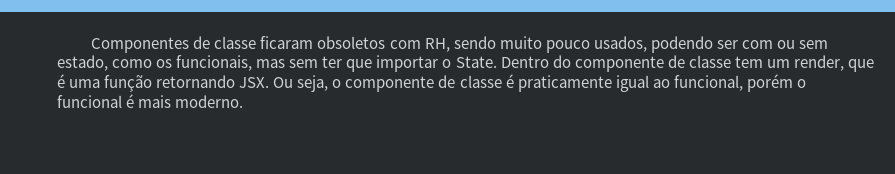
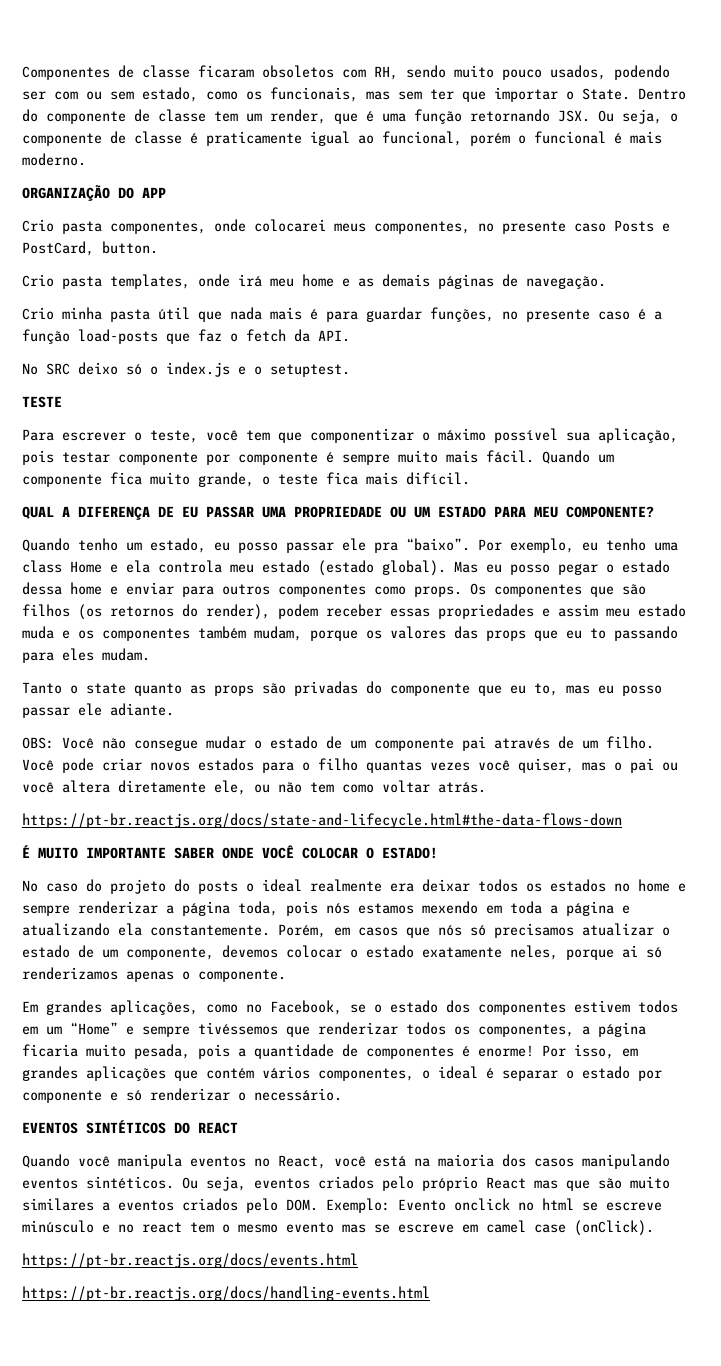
(244, 101) none -> [22,185,166,201] [22,219,670,234] [22,241,158,256] [22,274,606,289] [22,307,662,322] [22,329,350,344] [22,362,350,377] [22,396,62,408] [22,428,678,443] [22,450,614,465] [22,472,470,487] [22,506,654,520] [22,538,678,553] [22,560,670,576] [22,582,646,597] [22,604,686,620] [22,626,678,641] [22,648,150,663] [22,681,662,696] [22,703,174,718] [22,736,654,751] [22,758,678,773] [22,780,486,795] [22,813,622,828] [22,845,438,859] [22,879,686,894] [22,901,630,916] [22,923,670,938] [22,945,662,960] [22,967,286,982] [22,1000,678,1015] [22,1022,646,1037] [22,1044,638,1059] [22,1066,662,1081] [22,1088,342,1103] [22,1120,238,1134] [22,1154,670,1169] [22,1176,670,1191] [22,1198,662,1213] [22,1220,654,1236] [22,1253,358,1268] [22,1286,430,1301] // ORGANIZAÇÃO DO APP // Crio pasta componentes, onde colocarei meus componentes, no presente caso Posts e PostCard, button. // Crio pasta templates, onde irá meu home e as demais páginas de navegação. // Crio minha pasta útil que nada mais é para guardar funções, no presente caso é a função load-posts que faz o fetch da API. // No SRC deixo só o index.js e o setuptest. // TESTE // Para escrever o teste, você tem que componentizar o máximo possível sua aplicação, pois testar componente por componente é sempre muito mais fácil. Quando um componente fica muito grande, o teste fica mais difícil. // QUAL A DIFERENÇA DE EU PASSAR UMA PROPRIEDADE OU UM ESTADO PARA MEU COMPONENTE? // Quando tenho um estado, eu posso passar ele pra “baixo”. Por exemplo, eu tenho uma class Home e ela controla meu estado (estado global). Mas eu posso pegar o estado dessa home e enviar para outros componentes como props. Os componentes que são filhos (os retornos do render), podem receber essas propriedades e assim meu estado muda e os componentes também mudam, porque os valores das props que eu to passando para eles mudam. // Tanto o state quanto as props são privadas do componente que eu to, mas eu posso passar ele adiante. // OBS: Você não consegue mudar o estado de um componente pai através de um filho. Você pode criar novos estados para o filho quantas vezes você quiser, mas o pai ou você altera diretamente ele, ou não tem como voltar atrás. // https://pt-br.reactjs.org/docs/state-and-lifecycle.html#the-data-flows-down // É MUITO IMPORTANTE SABER ONDE VOCÊ COLOCAR O ESTADO! // No caso do projeto do posts o ideal realmente era deixar todos os estados no home e sempre renderizar a página toda, pois nós estamos mexendo em toda a página e atualizando ela constantemente. Porém, em casos que nós só precisamos atualizar o estado de um componente, devemos colocar o estado exatamente neles, porque ai só renderizamos apenas o componente. // Em grandes aplicações, como no Facebook, se o estado dos componentes estivem todos em um “Home” e sempre tivéssemos que renderizar todos os componentes, a página ficaria muito pesada, pois a quantidade de componentes é enorme! Por isso, em grandes aplicações que contém vários componentes, o ideal é separar o estado por componente e só renderizar o necessário. // EVENTOS SINTÉTICOS DO REACT // Quando você manipula eventos no React, você está na maioria dos casos manipulando eventos sintéticos. Ou seja, eventos criados pelo próprio React mas que são muito similares a eventos criados pelo DOM. Exemplo: Evento onclick no html se escreve minúsculo e no react tem o mesmo evento mas se escreve em camel case (onClick). // https://pt-br.reactjs.org/docs/events.html // https://pt-br.reactjs.org/docs/handling-events.html

